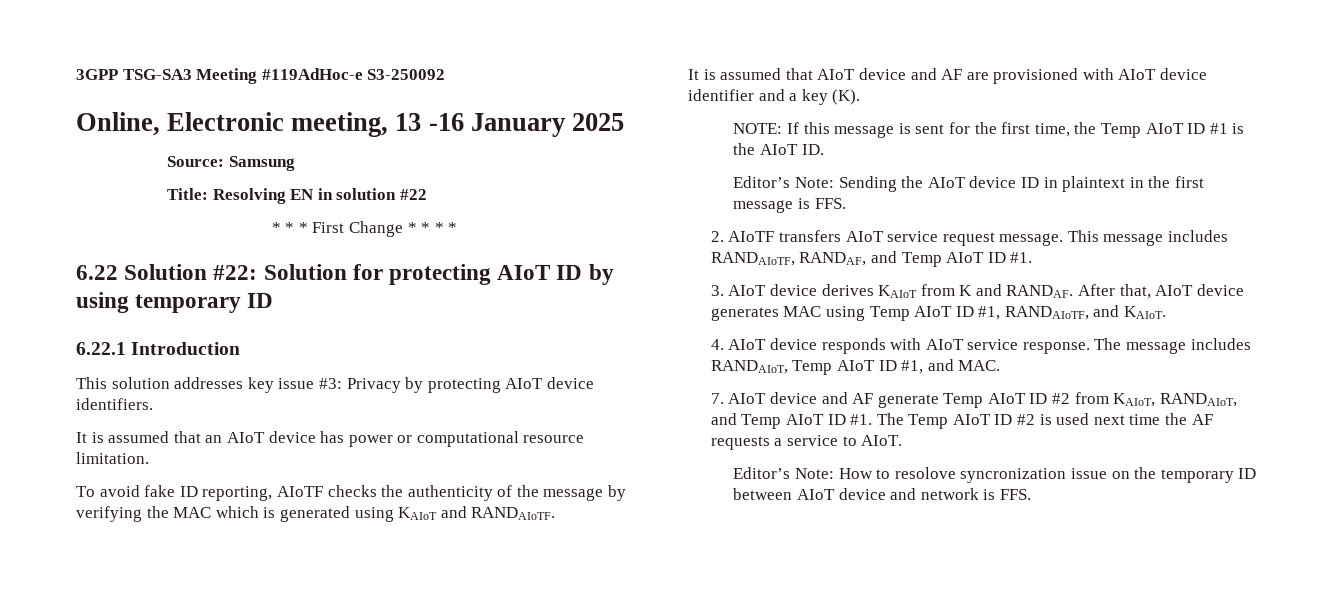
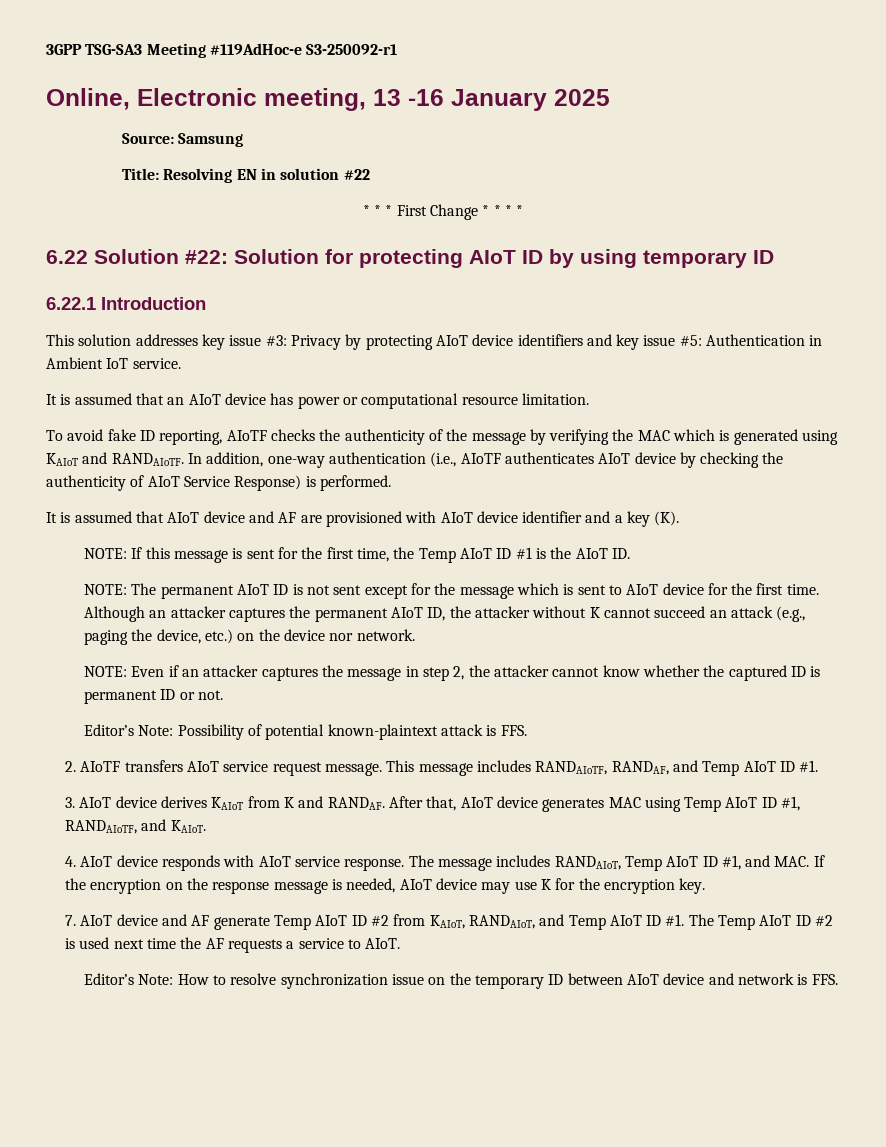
[367,69,446,80] S3-250092 -> [306,44,398,55] S3-250092-r1
[76,398,153,410] identifiers. -> [517,334,823,350] [46,357,181,369] identifiers and key issue #5: Authentication in Ambient IoT service.
(556, 513) none -> [187,452,784,468] [46,475,391,491] In addition, one-way authentication (i.e., AIoTF authenticates AIoT device by checking the authenticity of AIoT Service Response) is performed.
[733,176,1204,192] [733,200,794,213] Editor’s Note: Sending the AIoT device ID in plaintext in the first message -> [84,583,819,599] [84,606,806,622] [84,629,415,645] [84,665,821,681] [84,689,224,704] [84,724,483,740] NOTE: The permanent AIoT ID is not sent except for the message which is sent to AIoT device for the first time. Although an attacker captures the permanent AIoT ID, the attacker without K cannot succeed an attack (e.g., paging the device, etc.) on the device nor network. // NOTE: Even if an attacker captures the message in step 2, the attacker cannot know whether the captured ID is permanent ID or not. // Editor’s Note: Possibility of potential known-plaintext attack
(1001, 365) none -> [813,855,825,867] [65,878,706,894] If the encryption on the response message is needed, AIoT device may use K for the encryption key.
[894,467,1067,483] resolove syncronization -> [230,973,388,989] resolve synchronization

